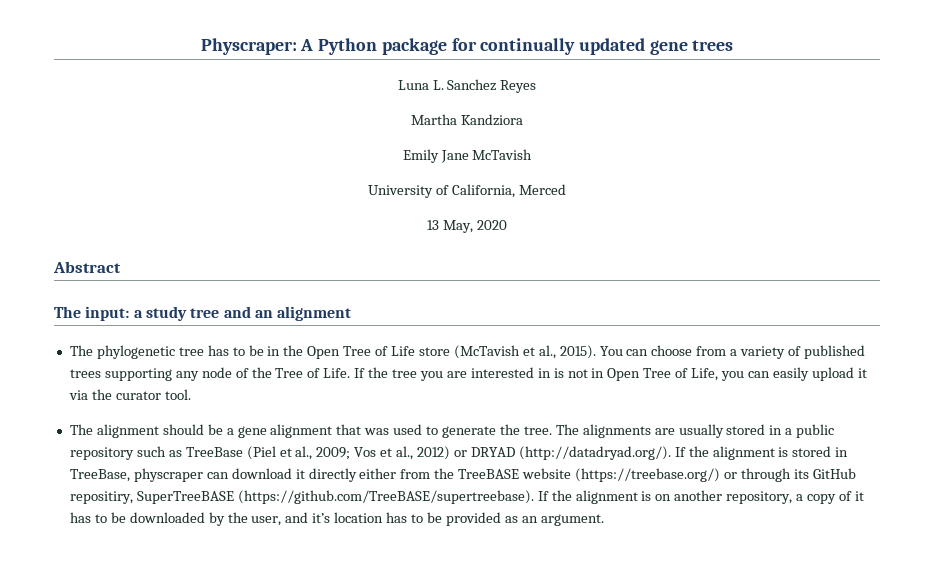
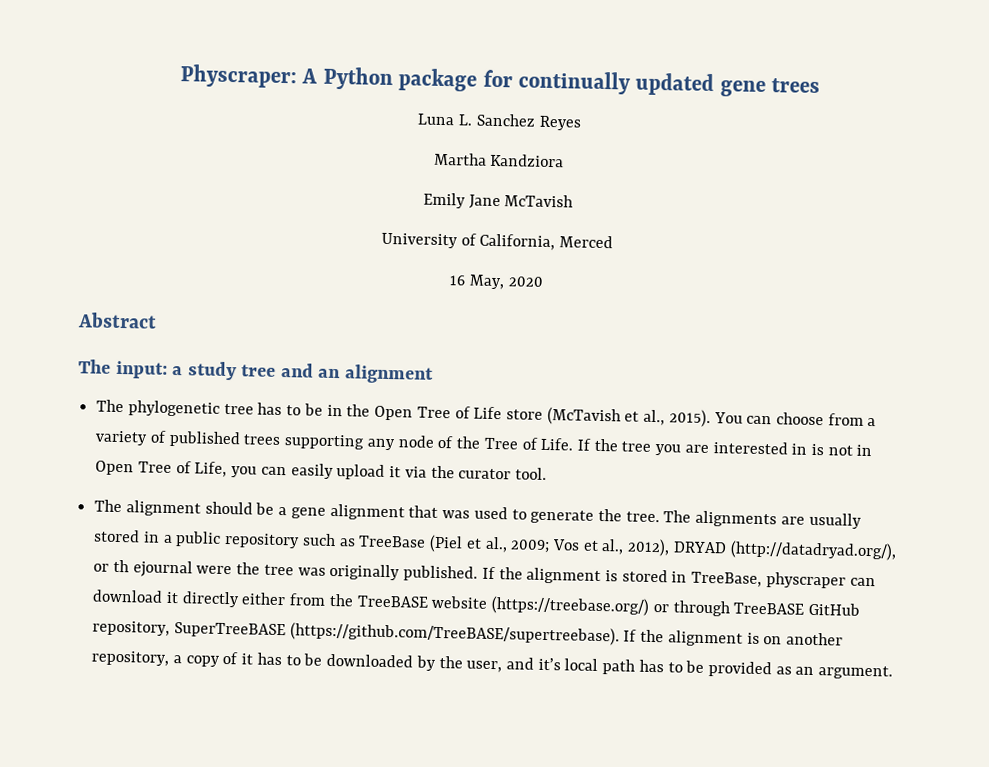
[427,220,440,230] 13 -> [449,275,467,286] 16
[417,446,671,460] 2012) or DRYAD (http://datadryad.org/). -> [627,538,897,561] [93,559,479,582] 2012), DRYAD (http://datadryad.org/), or th ejournal were the tree was originally published.
[793,468,856,479] [69,491,133,504] its GitHub repositiry, -> [733,602,860,616] [92,620,171,636] TreeBASE GitHub repository,
[334,512,384,523] location -> [564,658,636,675] local path

